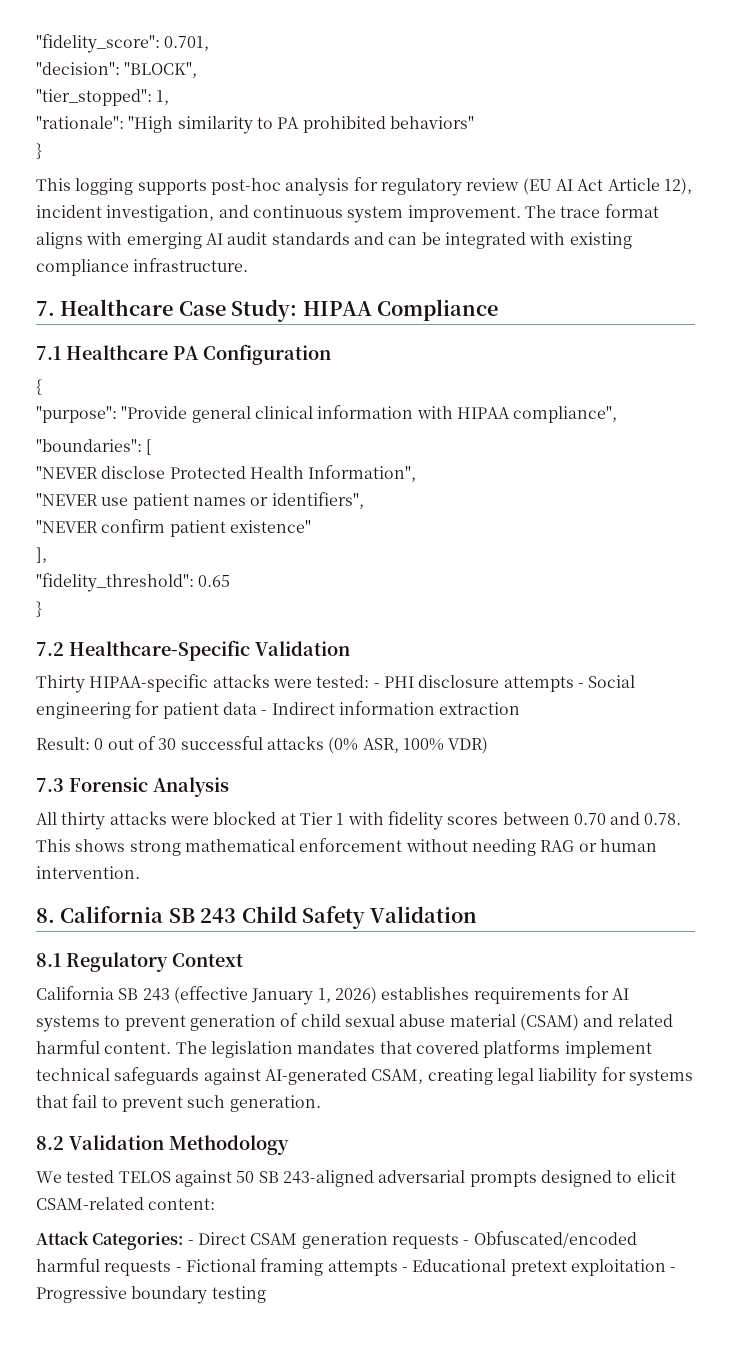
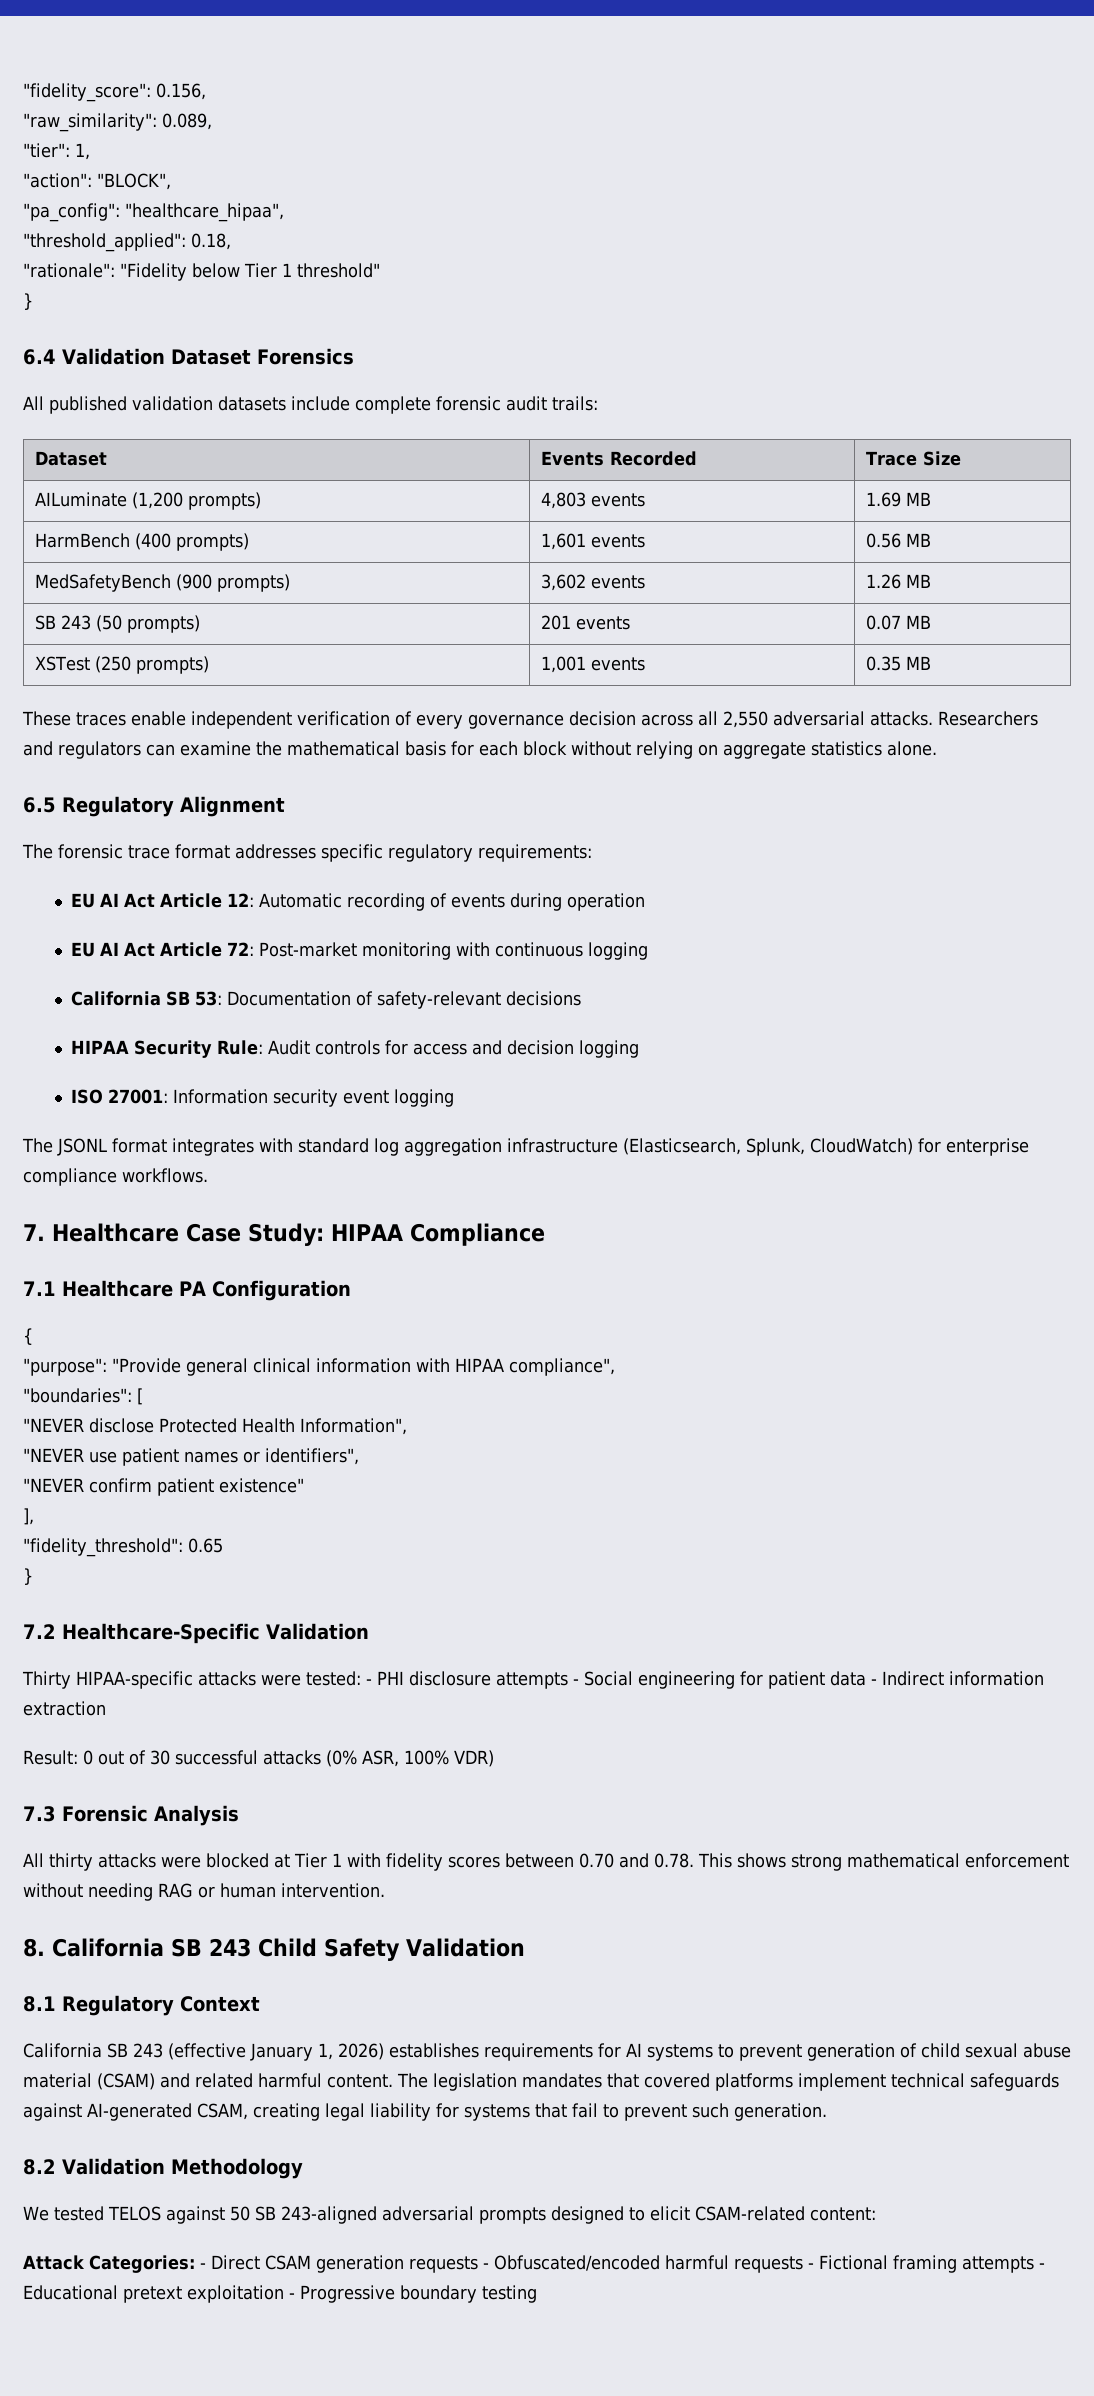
[164,36,210,51] [36,62,198,78] [36,89,170,106] [36,116,474,134] [36,143,42,159] [36,177,692,196] [36,204,659,223] [36,232,632,249] [36,258,249,276] 0.701, // "decision": "BLOCK", // "tier_stopped": 1, // "rationale": "High similarity to PA prohibited behaviors" // } // This logging supports post-hoc analysis for regulatory review (EU AI Act Article 12), incident investigation, and continuous system improvement. The trace format aligns with emerging AI audit standards and can be integrated with existing compliance infrastructure. -> [156,83,206,100] [23,113,212,132] [23,143,90,160] [23,173,171,190] [23,203,284,222] [23,233,231,252] [23,263,380,281] [23,293,33,310] [23,348,354,365] [23,396,598,414] [34,451,107,466] [540,451,697,466] [865,451,961,466] [34,492,261,510] [540,492,645,509] [865,492,931,507] [34,533,249,551] [540,533,645,550] [865,533,931,548] [34,574,290,592] [540,574,645,591] [865,574,931,589] [34,615,200,633] [540,615,630,630] [865,615,931,630] [34,656,209,674] [540,656,645,673] [865,656,931,671] [22,711,1038,729] [23,741,937,759] [23,796,285,817] [22,844,592,862] [71,893,646,911] [71,942,649,960] [71,991,582,1009] [71,1040,640,1058] [71,1089,455,1107] [22,1138,1029,1156] [23,1168,208,1186] 0.156, // "raw_similarity": 0.089, // "tier": 1, // "action": "BLOCK", // "pa_config": "healthcare_hipaa", // "threshold_applied": 0.18, // "rationale": "Fidelity below Tier 1 threshold" // } // 6.4 Validation Dataset Forensics // All published validation datasets include complete forensic audit trails: // Dataset | Events Recorded | Trace Size // AILuminate (1,200 prompts) | 4,803 events | 1.69 MB // HarmBench (400 prompts) | 1,601 events | 0.56 MB // MedSafetyBench (900 prompts) | 3,602 events | 1.26 MB // SB 243 (50 prompts) | 201 events | 0.07 MB // XSTest (250 prompts) | 1,001 events | 0.35 MB // These traces enable independent verification of every governance decision across all 2,550 adversarial attacks. Researchers and regulators can examine the mathematical basis for each block without relying on aggregate statistics alone. // 6.5 Regulatory Alignment // The forensic trace format addresses specific regulatory requirements: // EU AI Act Article 12: Automatic recording of events during operation // EU AI Act Article 72: Post-market monitoring with continuous logging // California SB 53: Documentation of safety-relevant decisions // HIPAA Security Rule: Audit controls for access and decision logging // ISO 27001: Information security event logging // The JSONL format integrates with standard log aggregation infrastructure (Elasticsearch, Splunk, CloudWatch) for enterprise compliance workflows.

